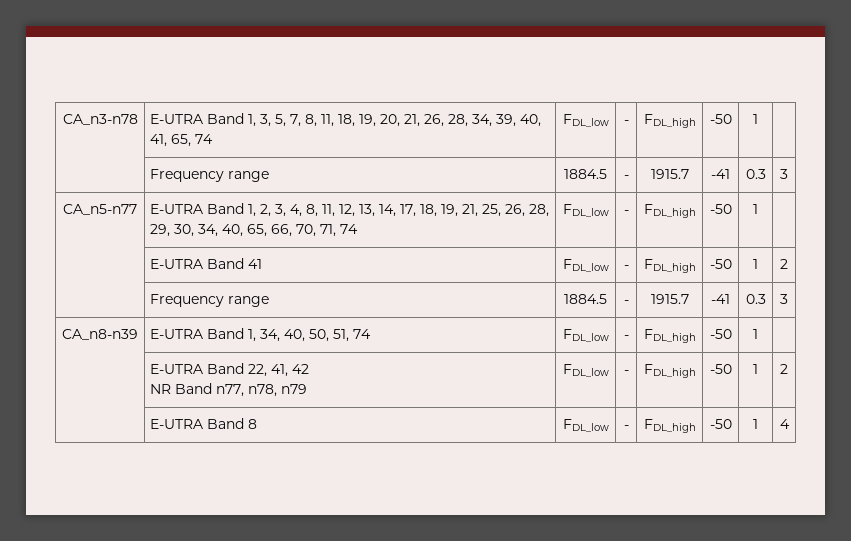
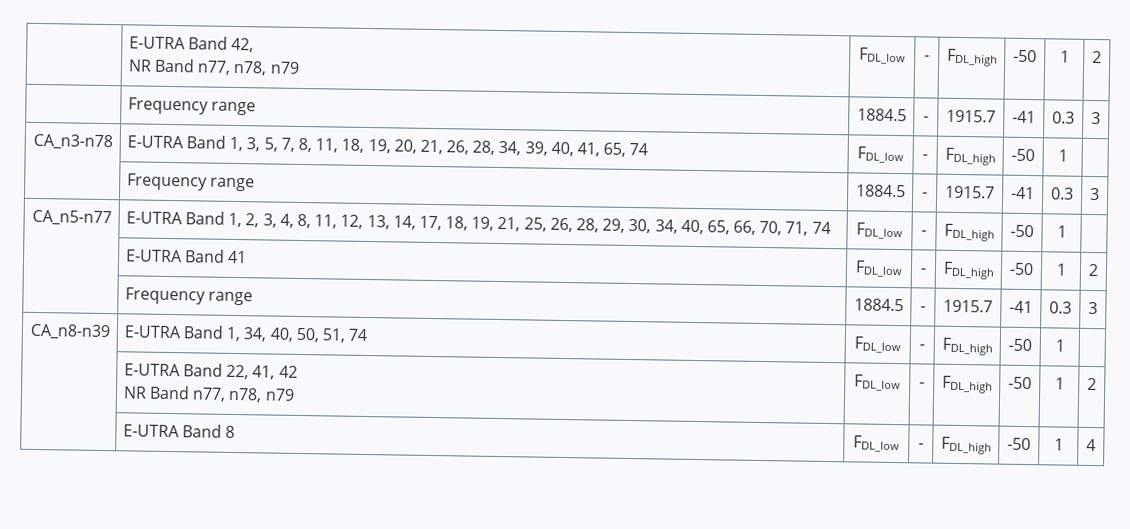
(62, 119) none -> [128,36,255,53] [127,58,300,76] [859,47,906,65] [924,55,930,61] [946,48,998,67] [1013,49,1037,63] [1059,50,1070,63] [1092,50,1102,64] [127,97,257,116] [856,108,907,122] [923,116,929,122] [946,109,996,123] [1012,110,1036,124] [1052,111,1075,124] [1091,111,1101,125] | E-UTRA Band 42, // NR Band n77, n78, n79 | FDL_low | - | FDL_high | -50 | 1 | 2 // | Frequency range | 1884.5 | - | 1915.7 | -41 | 0.3 | 3 //

